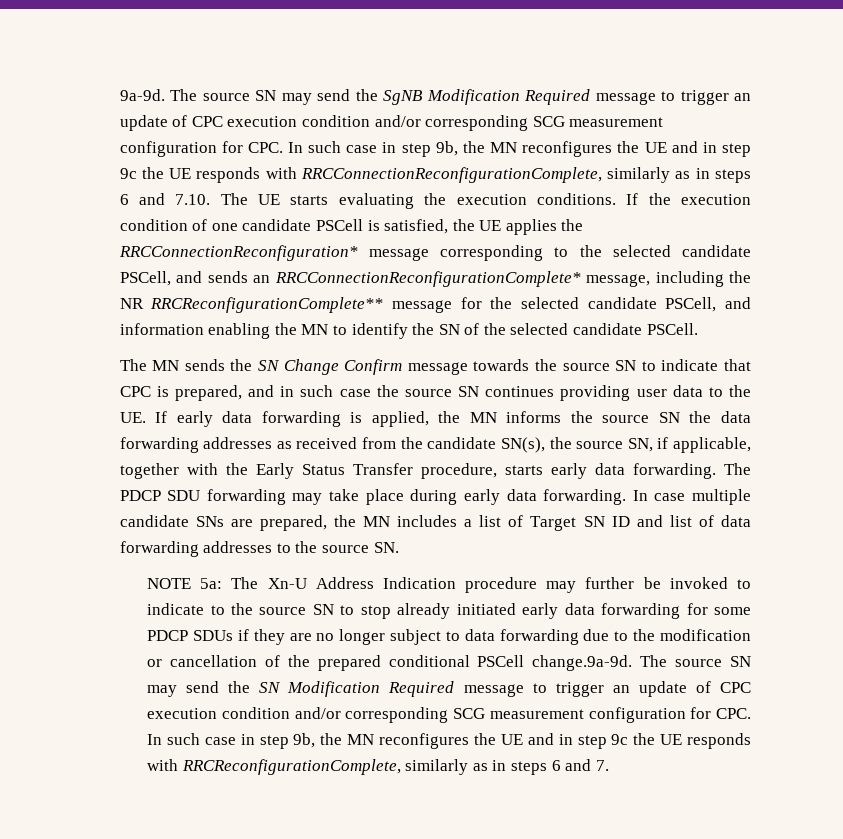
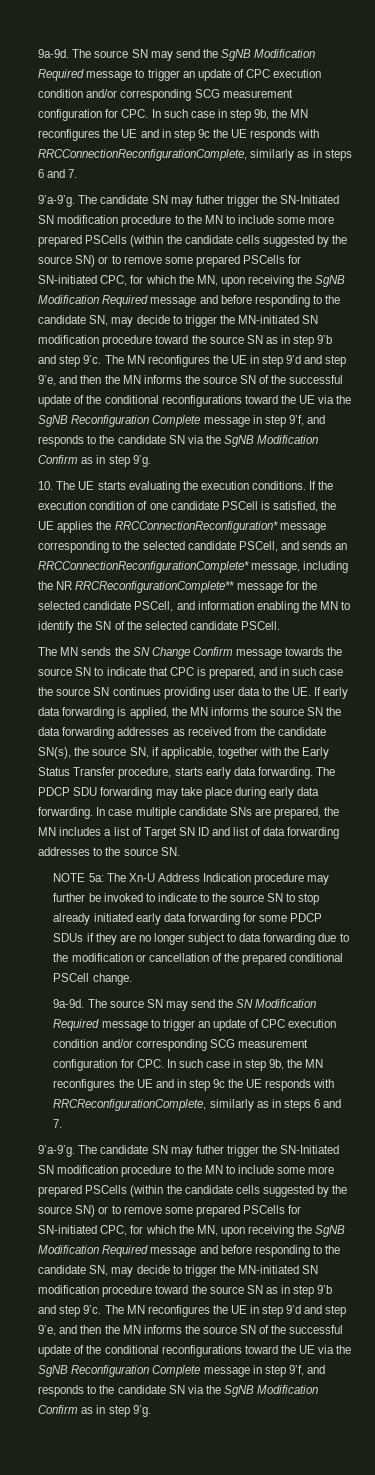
[175,194,211,205] 7.10. -> [68,169,78,178] [38,195,340,207] [38,215,335,227] [38,235,348,247] [38,255,302,267] [38,275,346,287] [38,295,340,307] [38,315,319,327] [38,335,333,347] [38,355,347,367] [38,375,344,386] [38,395,352,407] [38,415,325,427] [38,435,319,447] [38,455,151,467] [38,481,54,490] 7. // 9’a-9’g. The candidate SN may futher trigger the SN-Initiated SN modification procedure to the MN to include some more prepared PSCells (within the candidate cells suggested by the source SN) or to remove some prepared PSCells for SN-initiated CPC, for which the MN, upon receiving the SgNB Modification Required message and before responding to the candidate SN, may decide to trigger the MN-initiated SN modification procedure toward the source SN as in step 9’b and step 9’c. The MN reconfigures the UE in step 9’d and step 9’e, and then the MN informs the source SN of the successful update of the conditional reconfigurations toward the UE via the SgNB Reconfiguration Complete message in step 9’f, and responds to the candidate SN via the SgNB Modification Confirm as in step 9’g. // 10.
[532,655,633,671] change.9a-9d. -> [92,973,132,985] [53,999,85,1008] change. // 9a-9d.
(609, 765) none -> [38,1145,340,1157] [38,1165,335,1177] [38,1185,348,1197] [38,1205,302,1217] [38,1225,346,1237] [38,1245,340,1257] [38,1265,319,1277] [38,1285,333,1297] [38,1305,347,1317] [38,1325,344,1336] [38,1345,352,1357] [38,1365,325,1377] [38,1385,319,1397] [38,1405,151,1417] // 9’a-9’g. The candidate SN may futher trigger the SN-Initiated SN modification procedure to the MN to include some more prepared PSCells (within the candidate cells suggested by the source SN) or to remove some prepared PSCells for SN-initiated CPC, for which the MN, upon receiving the SgNB Modification Required message and before responding to the candidate SN, may decide to trigger the MN-initiated SN modification procedure toward the source SN as in step 9’b and step 9’c. The MN reconfigures the UE in step 9’d and step 9’e, and then the MN informs the source SN of the successful update of the conditional reconfigurations toward the UE via the SgNB Reconfiguration Complete message in step 9’f, and responds to the candidate SN via the SgNB Modification Confirm as in step 9’g.

